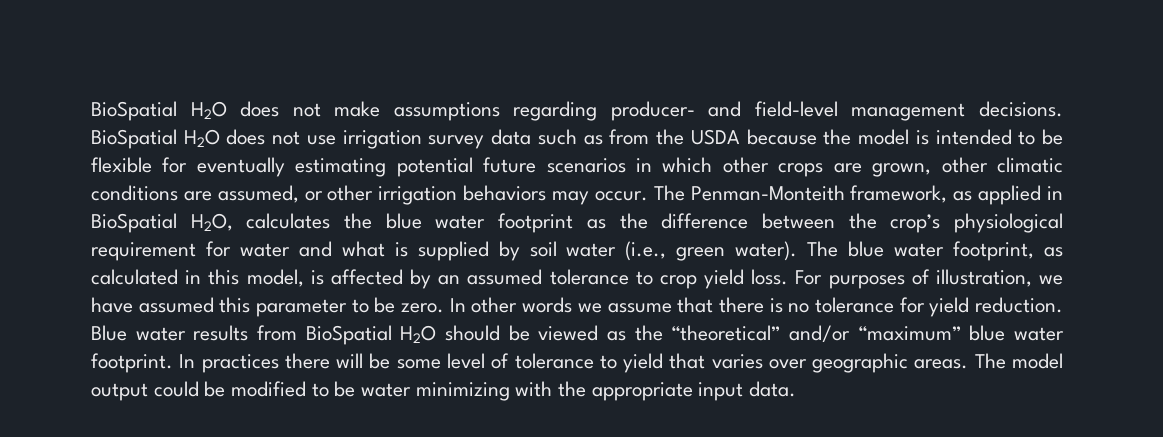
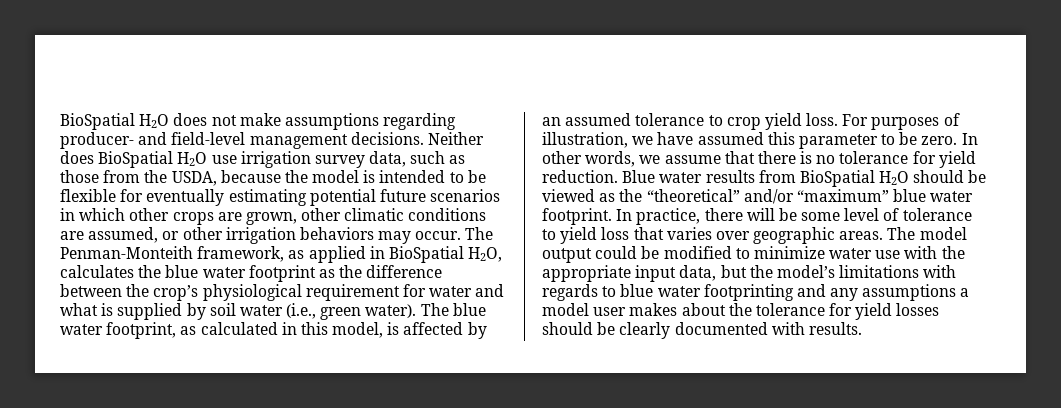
[91,129,301,149] BioSpatial H2O does not -> [427,132,484,145] [60,151,208,168] Neither does BioSpatial H2O
[491,129,532,145] data -> [369,151,407,167] data,
(603, 140) none -> [60,170,99,183] those
[690,129,740,145] USDA -> [171,171,217,186] USDA,
[522,297,573,313] words -> [585,151,636,167] words,
[201,354,279,373] practices -> [636,208,701,225] practice,
(664, 363) none -> [601,227,630,240] loss
[334,381,510,401] be water minimizing -> [753,246,901,259] minimize water use
[749,381,797,397] data. -> [679,265,957,281] [542,284,970,301] [542,303,940,320] [542,322,862,339] data, but the model’s limitations with regards to blue water footprinting and any assumptions a model user makes about the tolerance for yield losses should be clearly documented with results.

